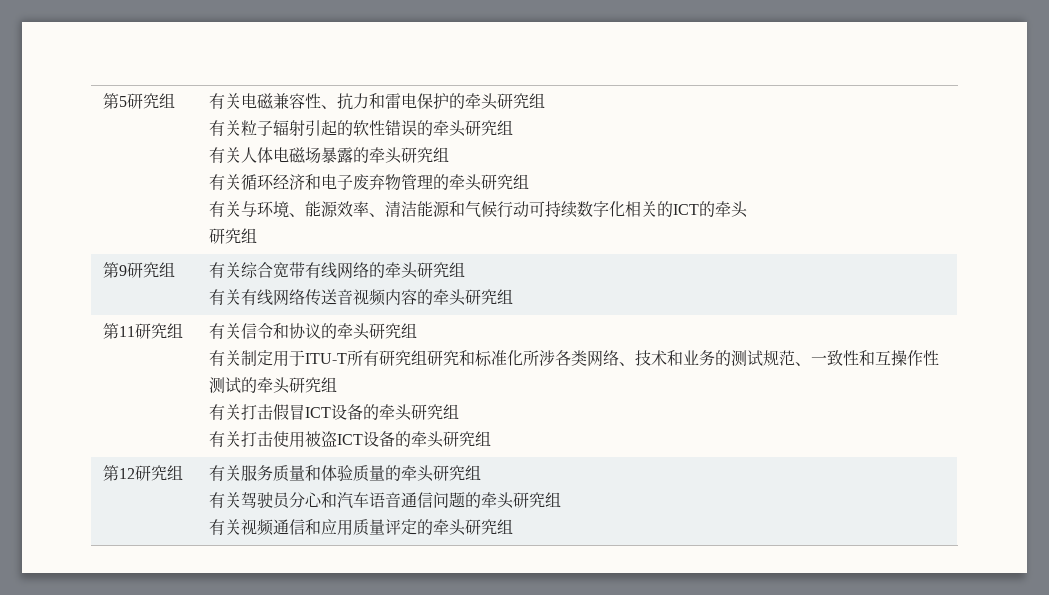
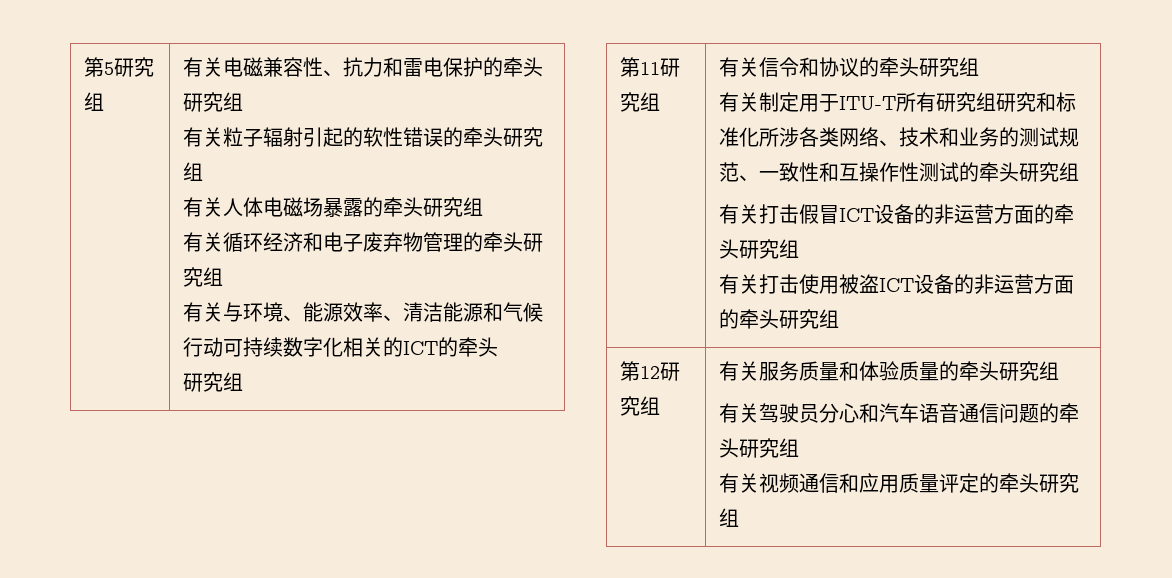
[103,262,176,278] [209,262,466,279] [209,289,514,306] // 第9研究组 | 有关综合宽带有线网络的牵头研究组 // 有关有线网络传送音视频内容的牵头研究组 -> (243, 381) none
(380, 412) none -> [933,204,1054,224] 非运营方面的
(412, 439) none -> [973,274,1074,294] [718,309,739,329] 非运营方面的

